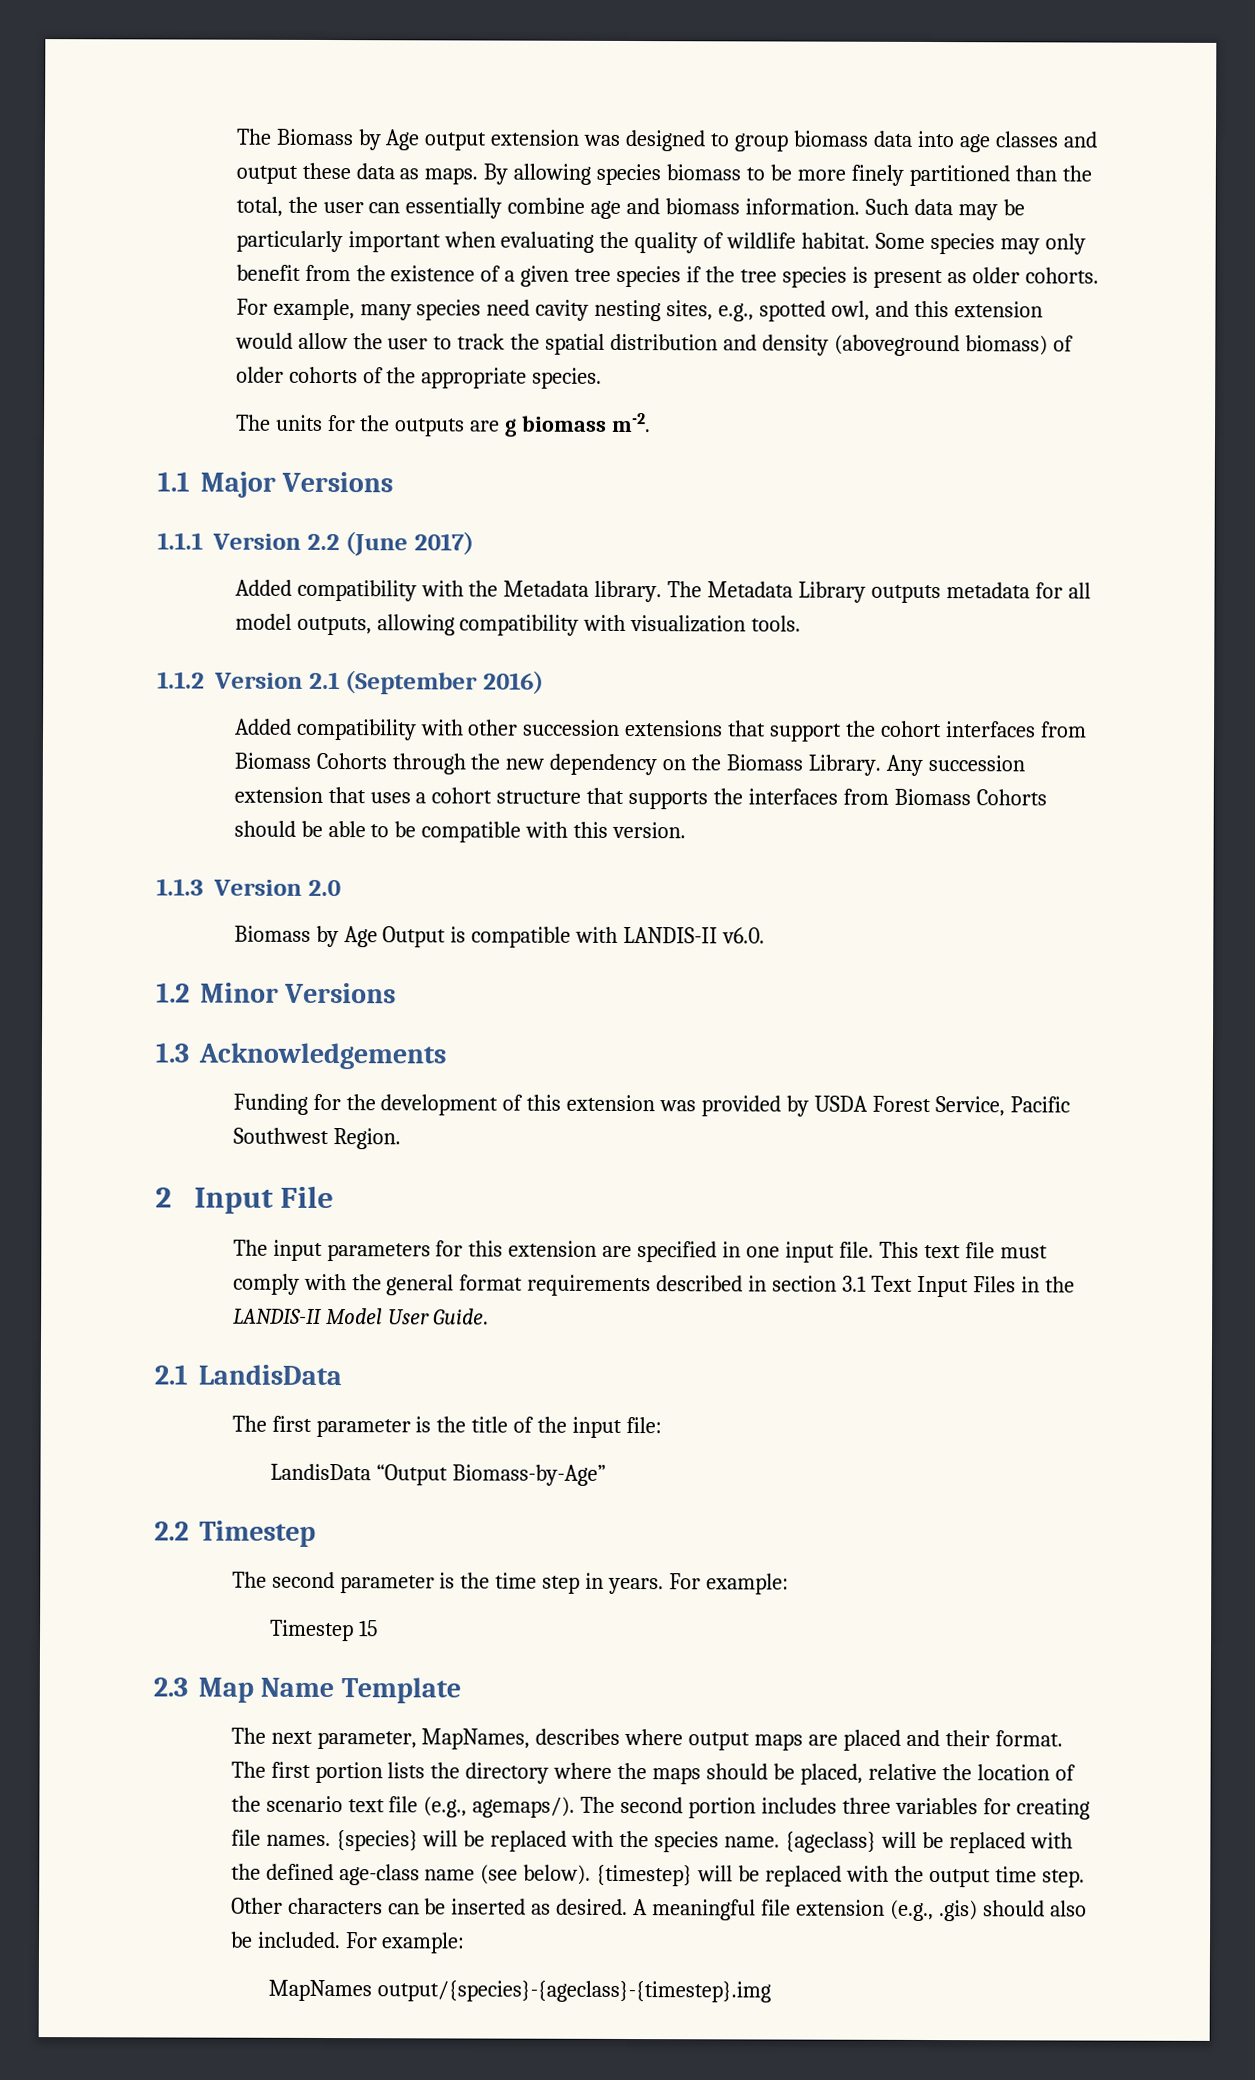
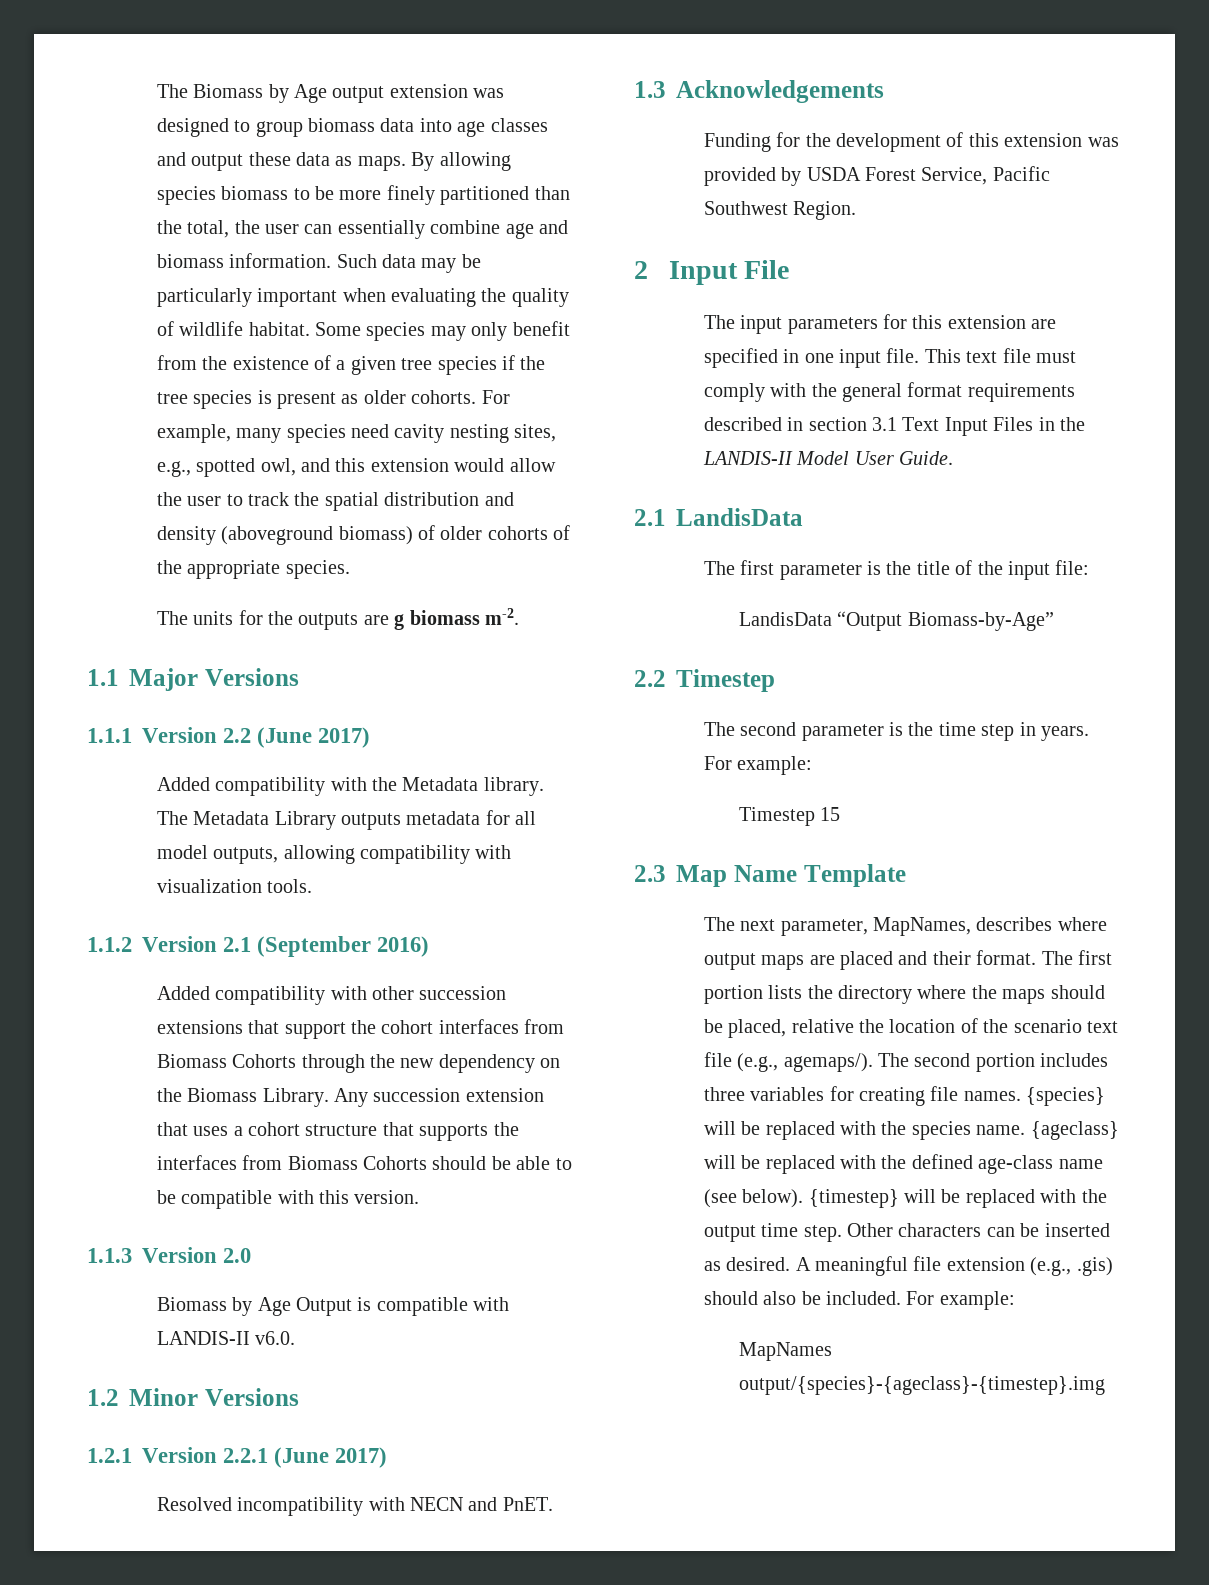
(397, 993) none -> [87,1447,388,1468] [156,1497,553,1516] // 1.2.1 Version 2.2.1 (June 2017) // Resolved incompatibility with NECN and PnET.

